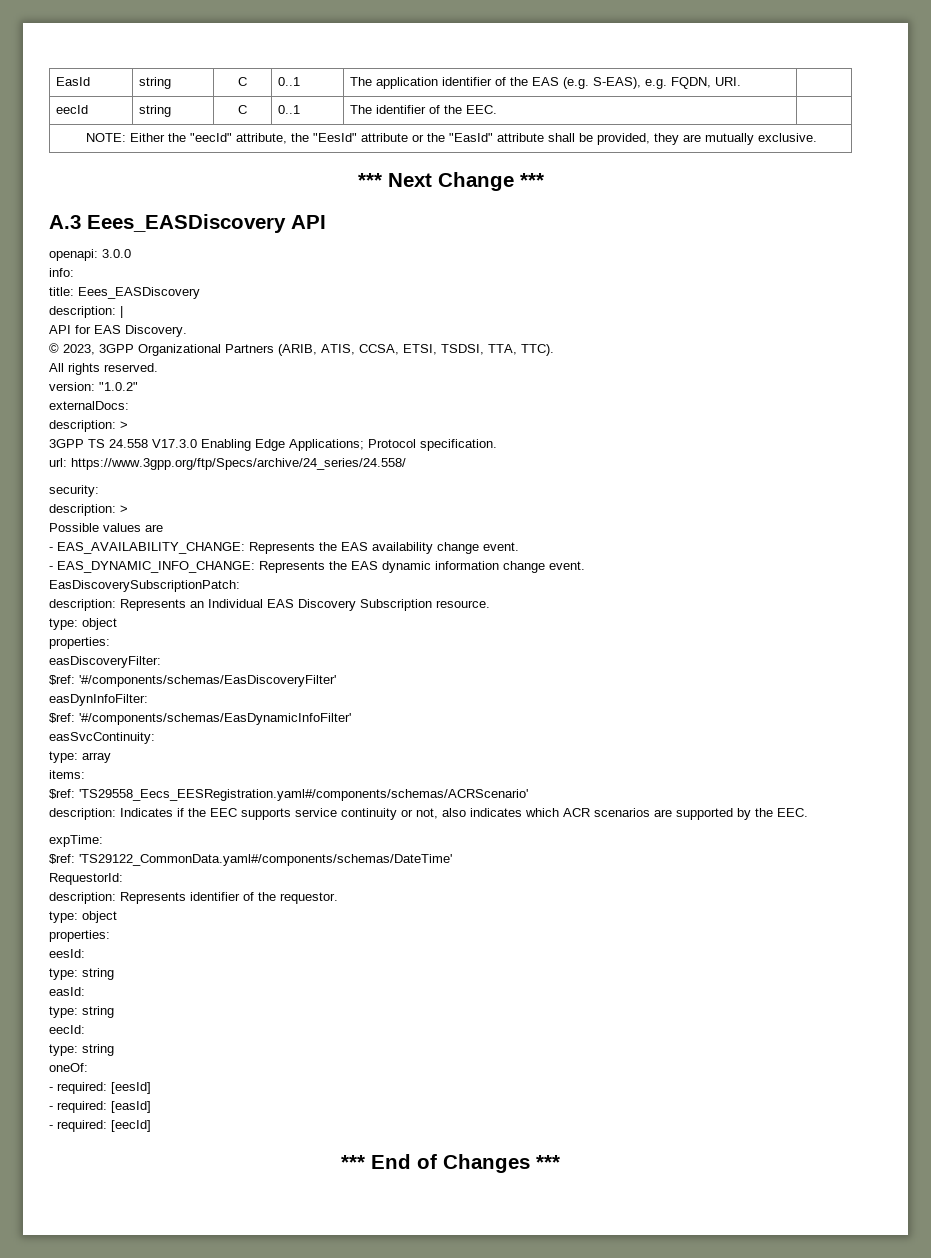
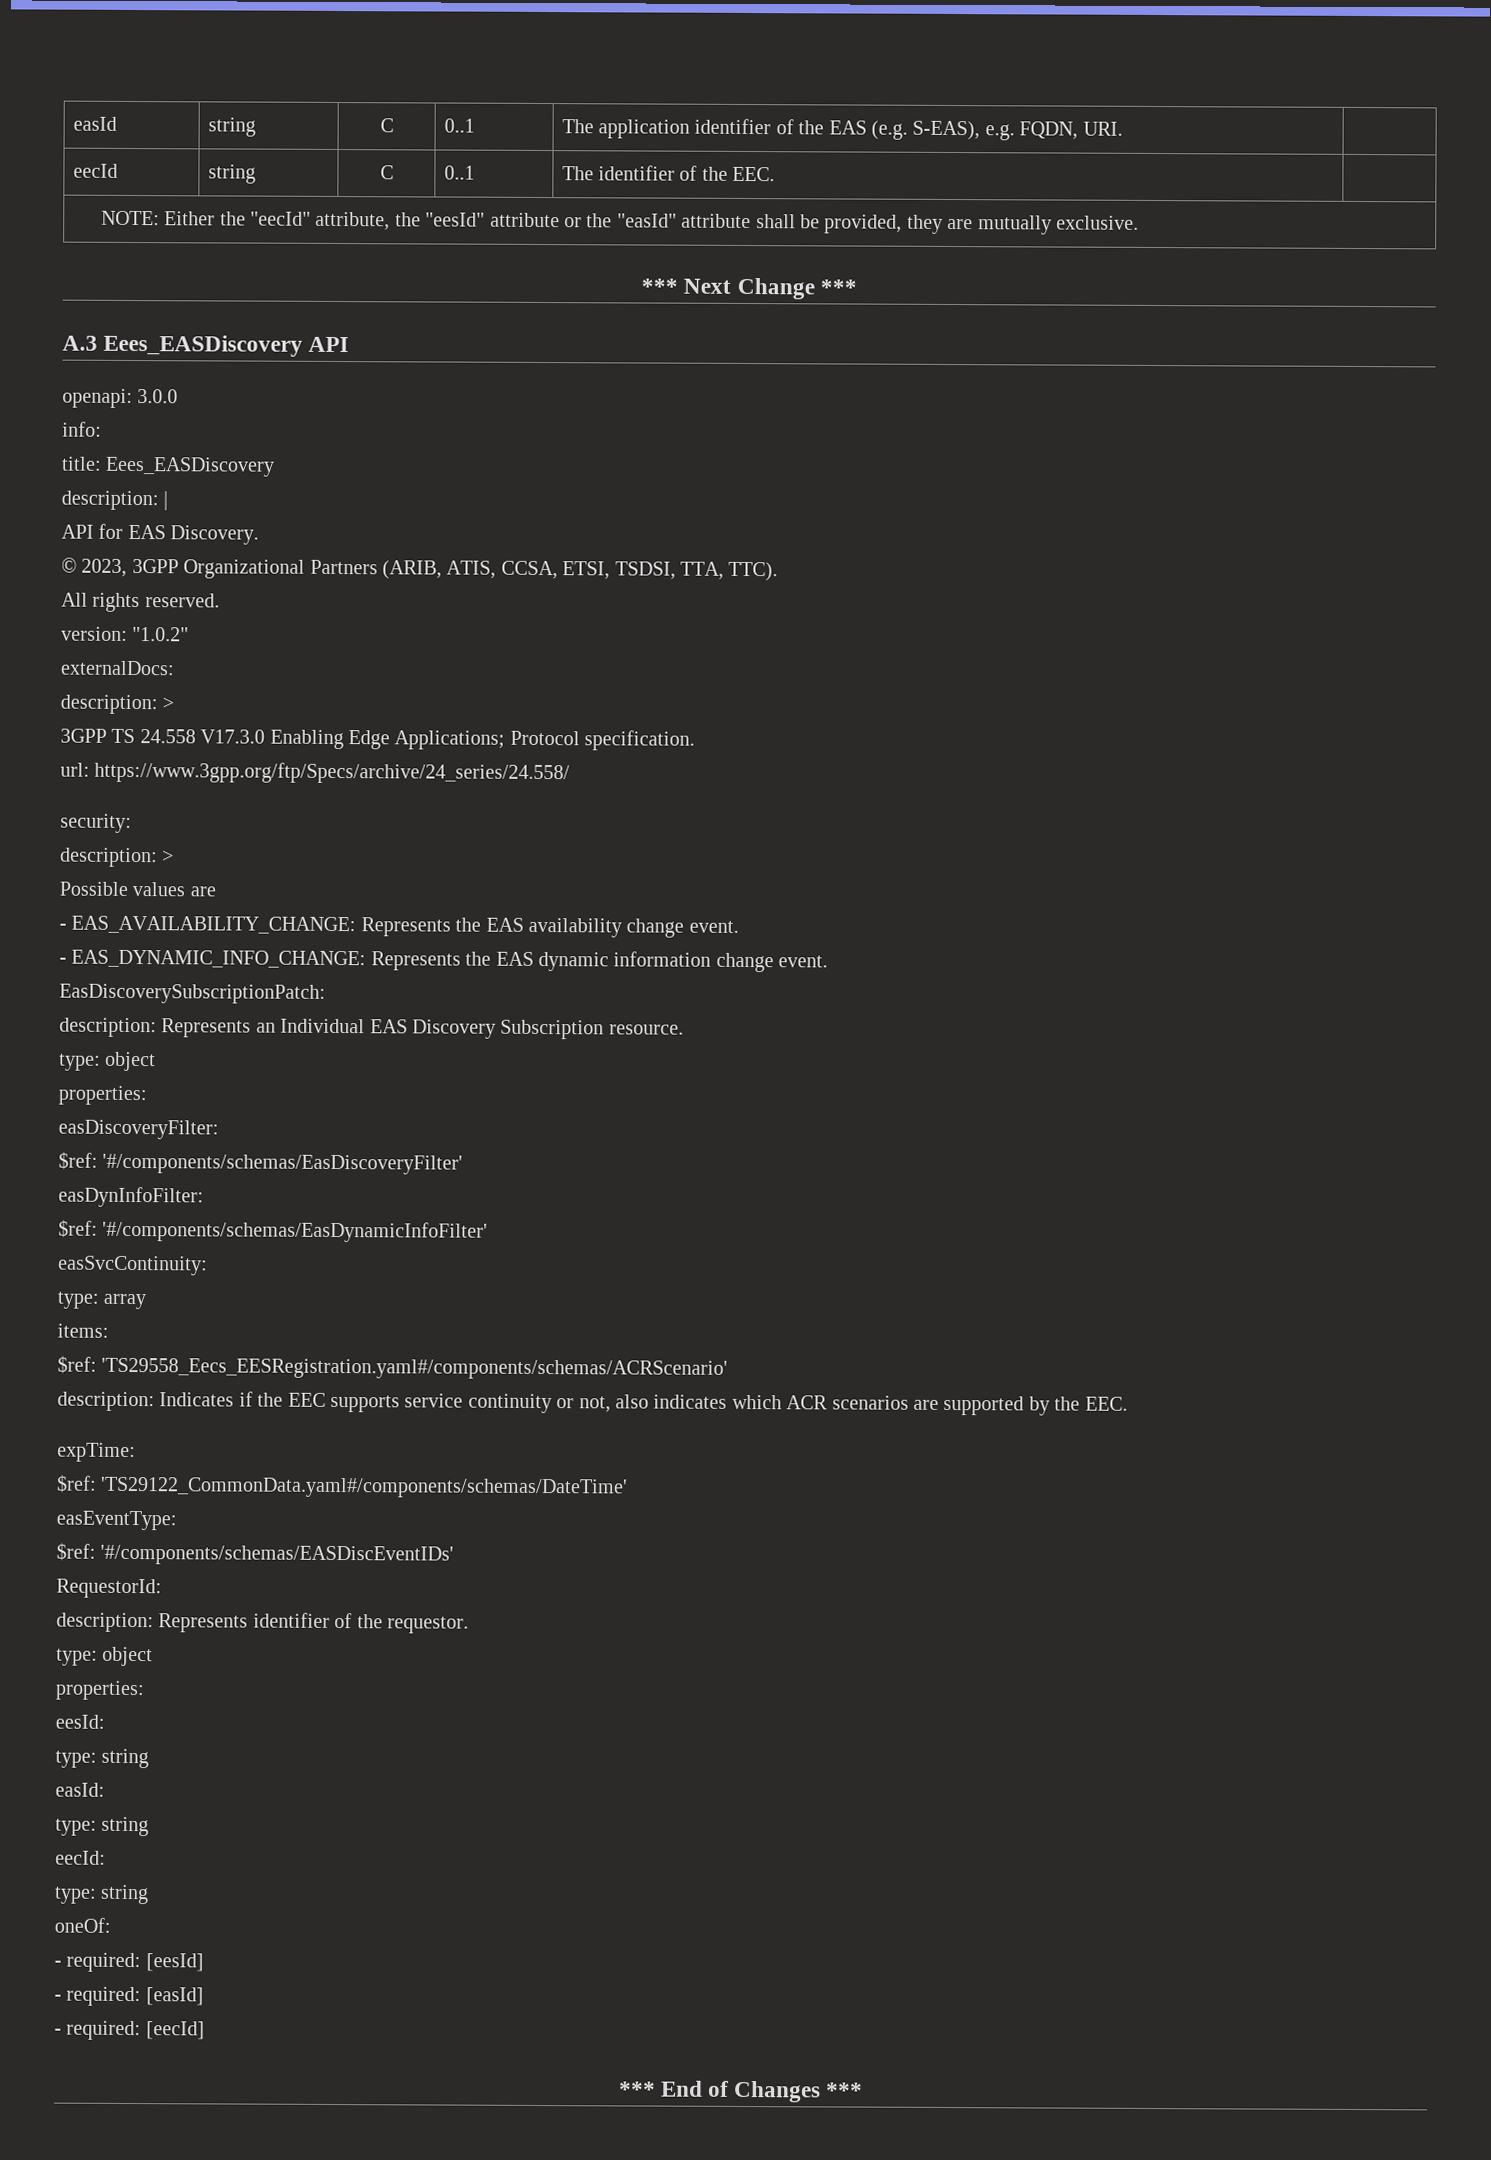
[56,77,91,86] EasId -> [72,116,117,131] easId
[312,133,357,142] "EesId" -> [425,212,486,227] "eesId"
[448,133,493,142] "EasId" -> [616,213,677,228] "easId"
(452, 860) none -> [56,1510,177,1531] [56,1542,455,1566] // easEventType: // $ref: '#/components/schemas/EASDiscEventIDs'

